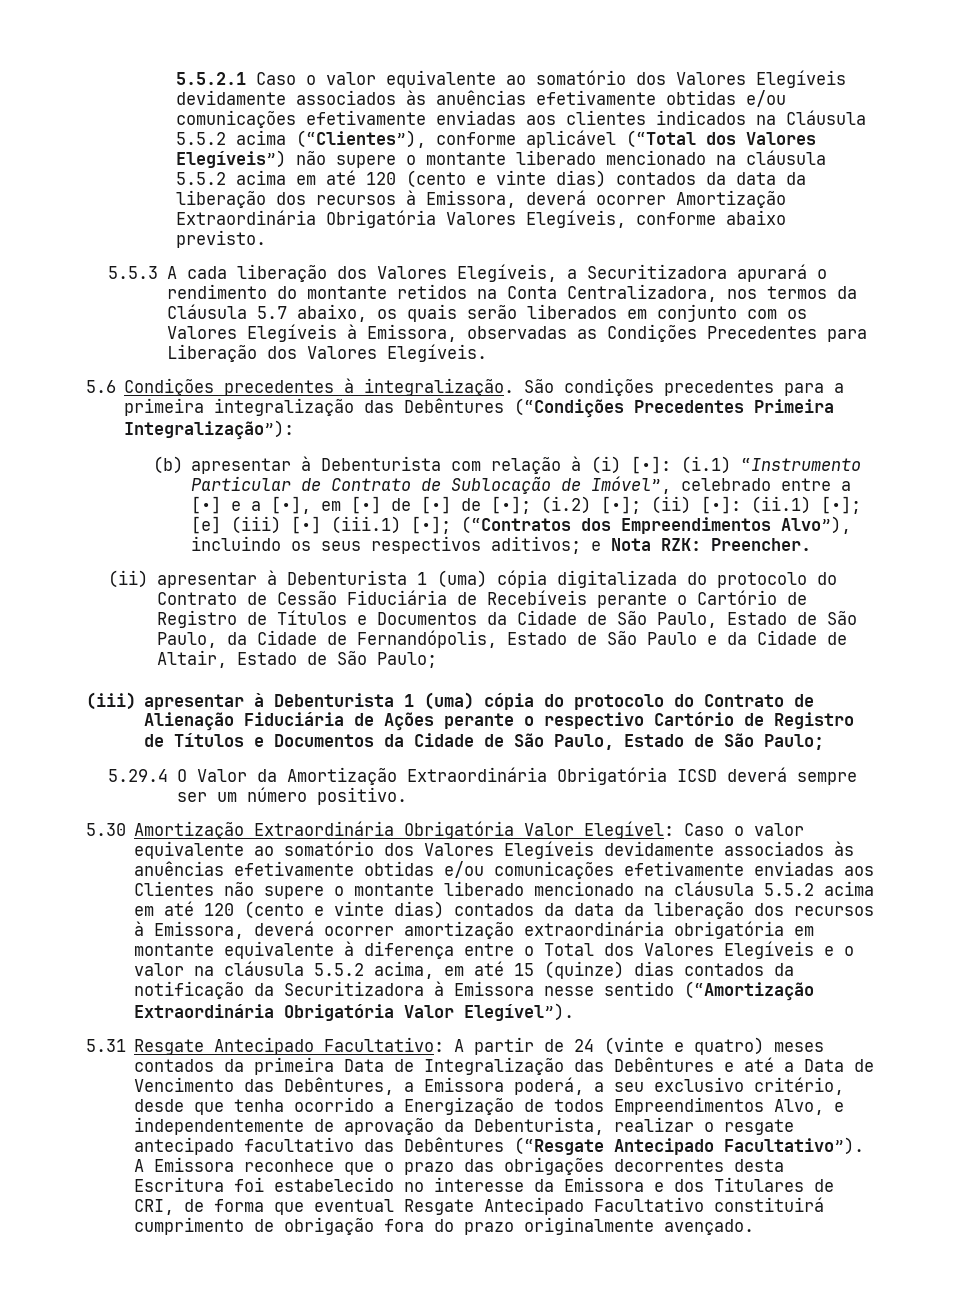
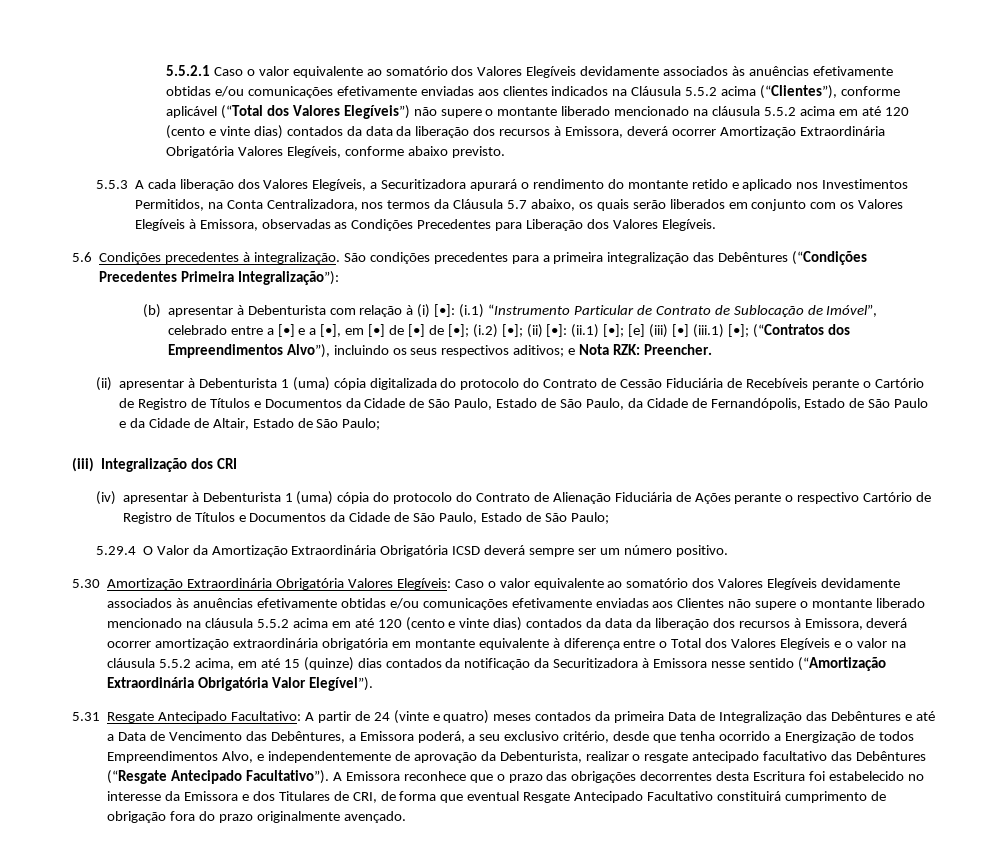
[396,284,467,299] retidos -> [691,179,909,191] [134,199,204,211] retido e aplicado nos Investimentos Permitidos,
(136, 701) none -> [101,458,238,472] [95,491,116,505] Integralização dos CRI // (iv)
[524,821,675,839] Valor Elegível: -> [347,578,451,590] Valores Elegíveis:

